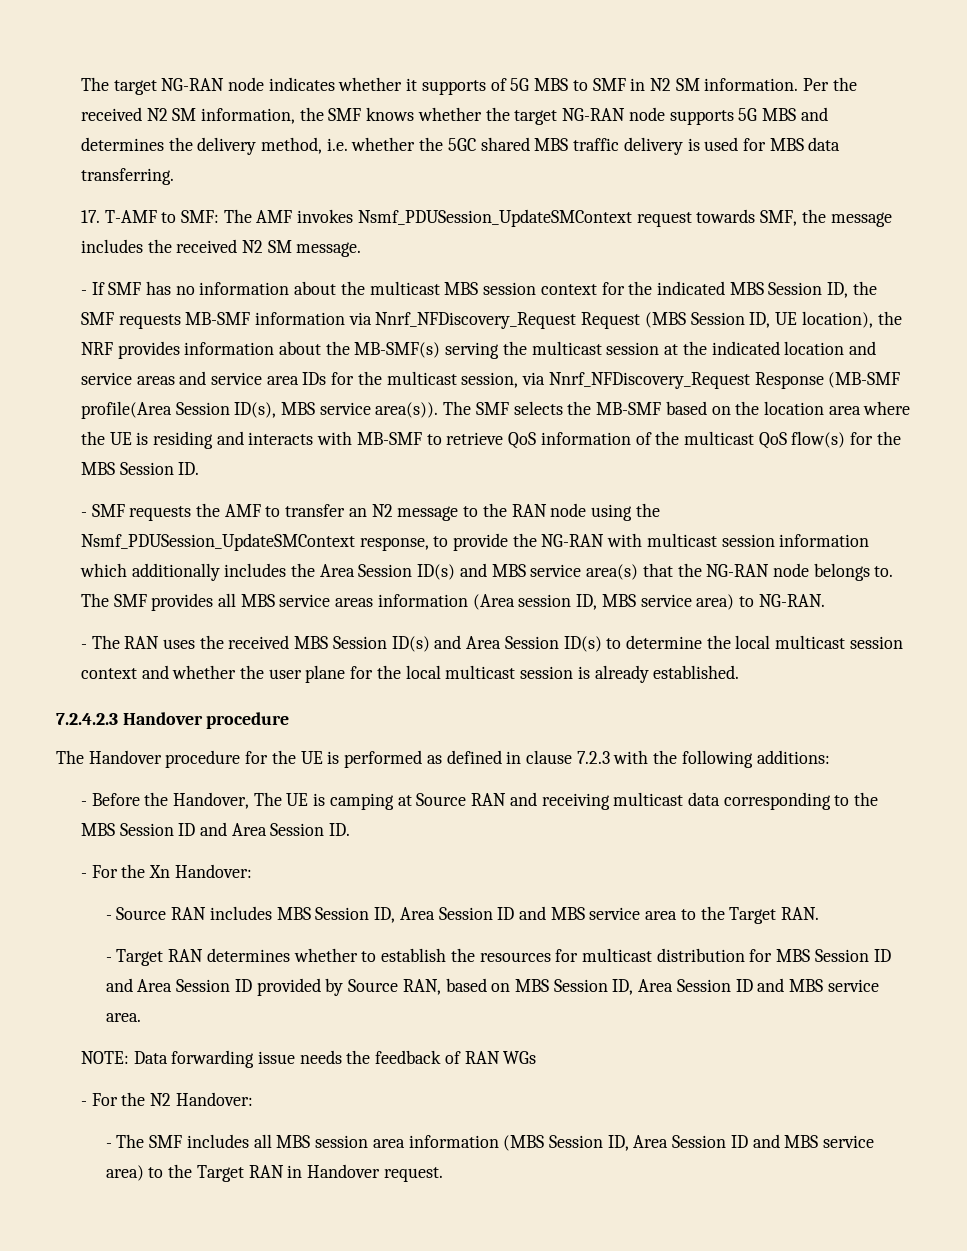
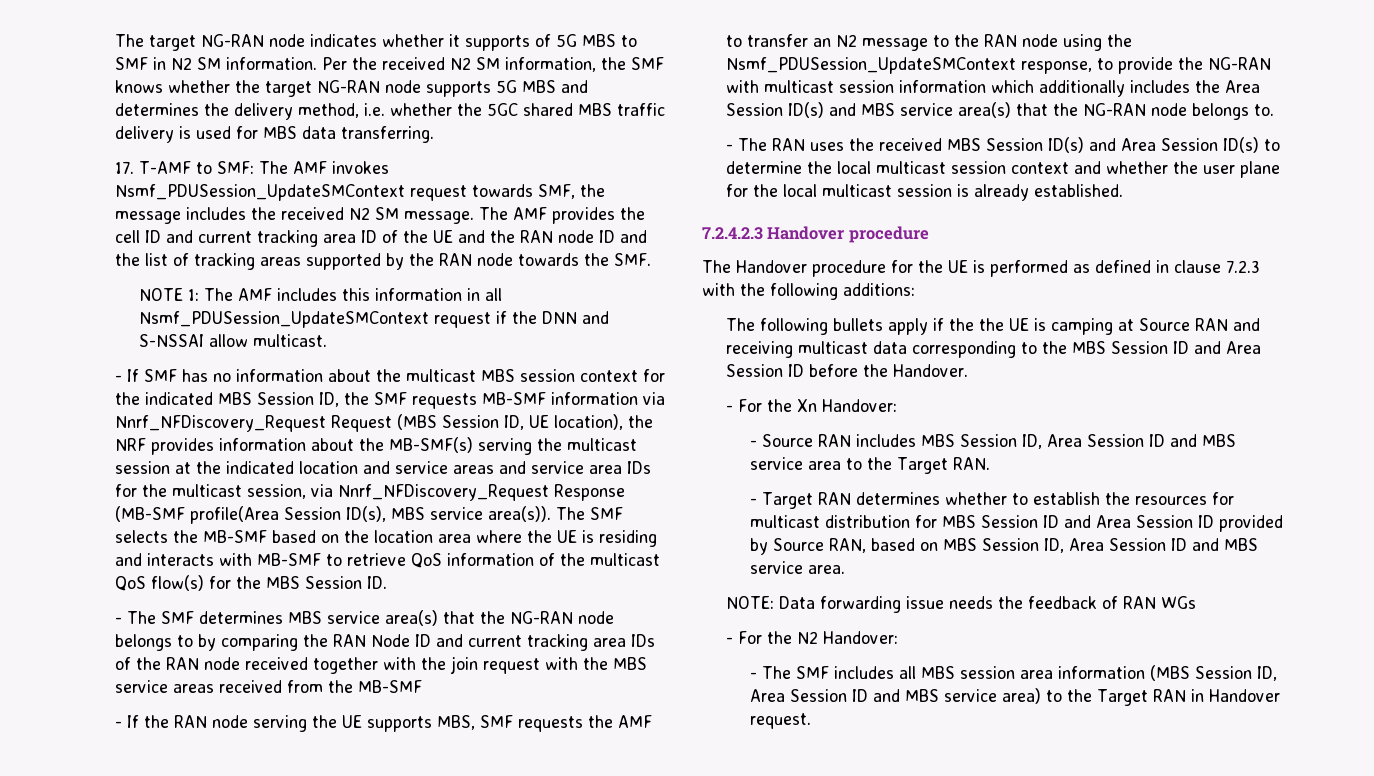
(362, 249) none -> [478,207,645,224] [114,230,647,247] [114,253,651,270] [138,288,502,301] [138,311,609,328] [138,334,327,347] The AMF provides the cell ID and current tracking area ID of the UE and the RAN node ID and the list of tracking areas supported by the RAN node towards the SMF. // NOTE 1: The AMF includes this information in all Nsmf_PDUSession_UpdateSMContext request if the DNN and S-NSSAI allow multicast.
(87, 514) none -> [126,610,614,626] [114,634,655,651] [114,656,647,674] [114,680,422,693] [114,715,475,732] The SMF determines MBS service area(s) that the NG-RAN node belongs to by comparing the RAN Node ID and current tracking area IDs of the RAN node received together with the join request with the MBS service areas received from the MB-SMF // - If the RAN node serving the UE supports MBS,
[80,593,825,611] The SMF provides all MBS service areas information (Area session ID, MBS service area) to NG-RAN. -> (1274, 110) none
[80,792,282,809] - Before the Handover, The -> [725,318,1004,335] The following bullets apply if the the
[329,823,351,836] ID. -> [787,364,968,377] ID before the Handover.

